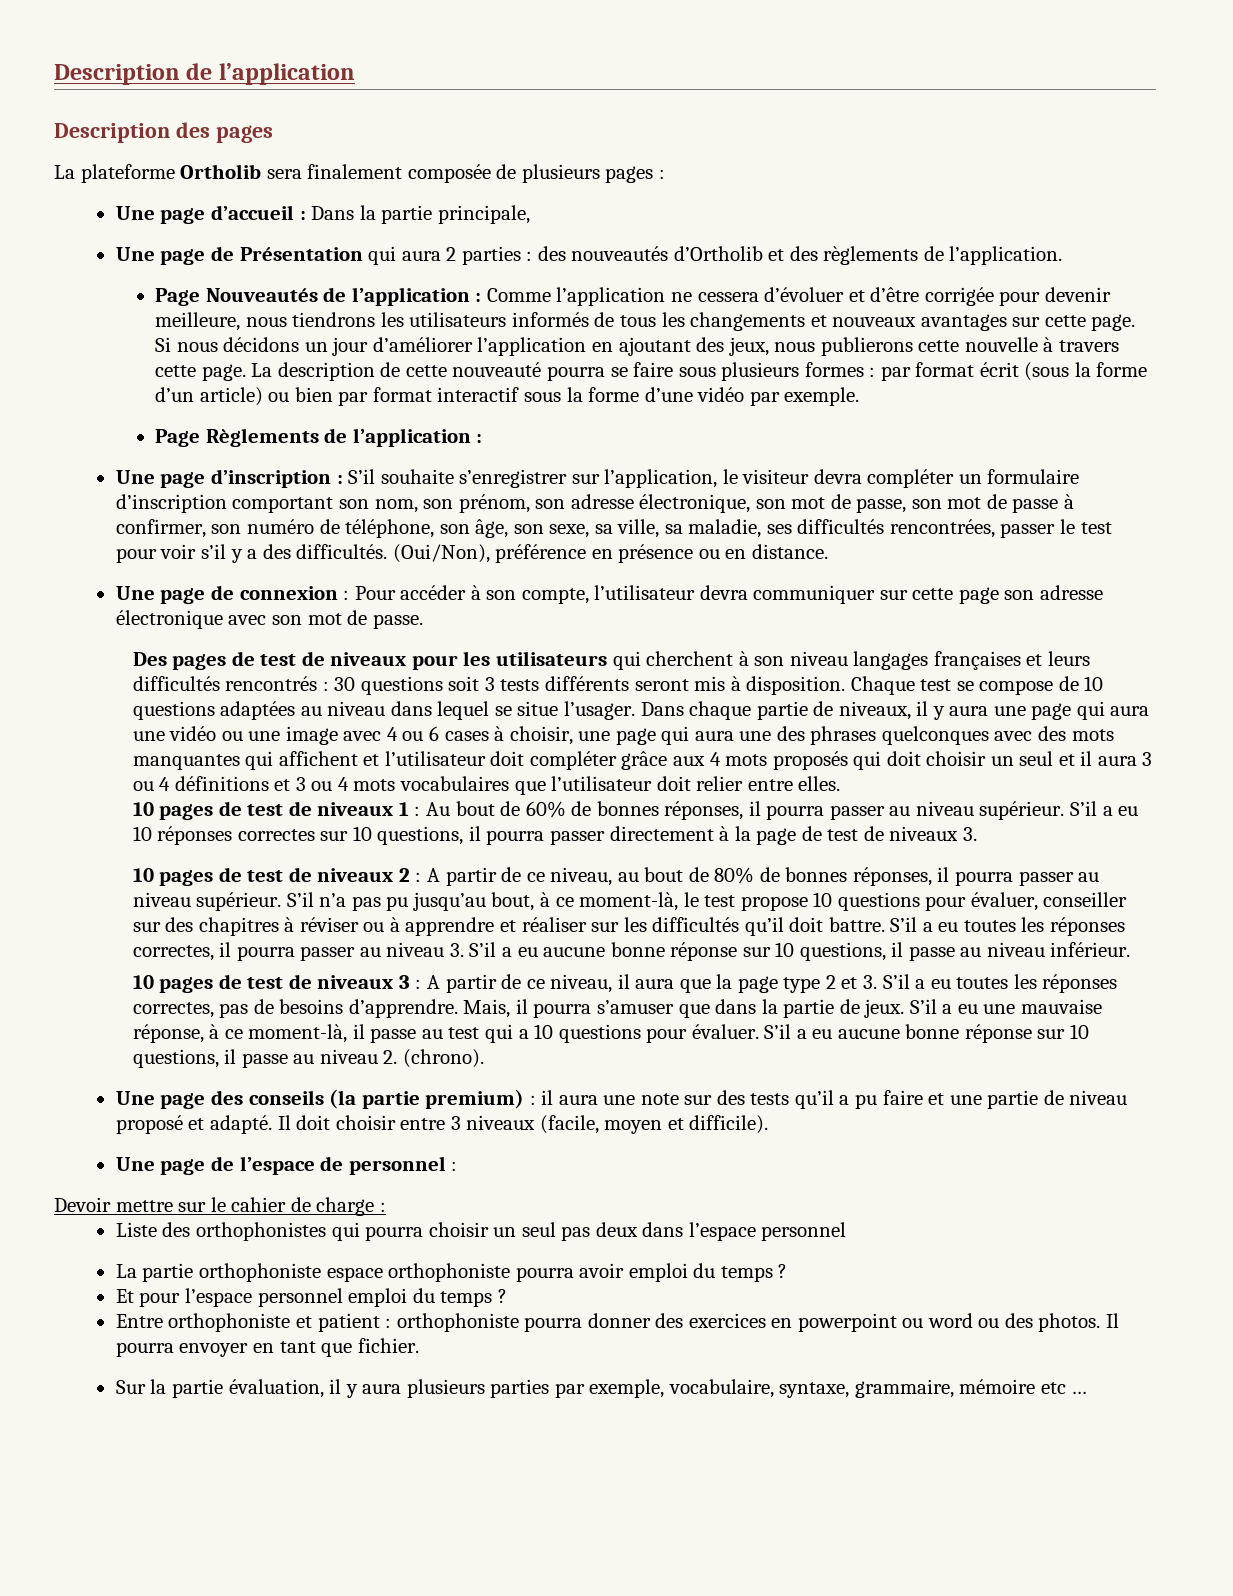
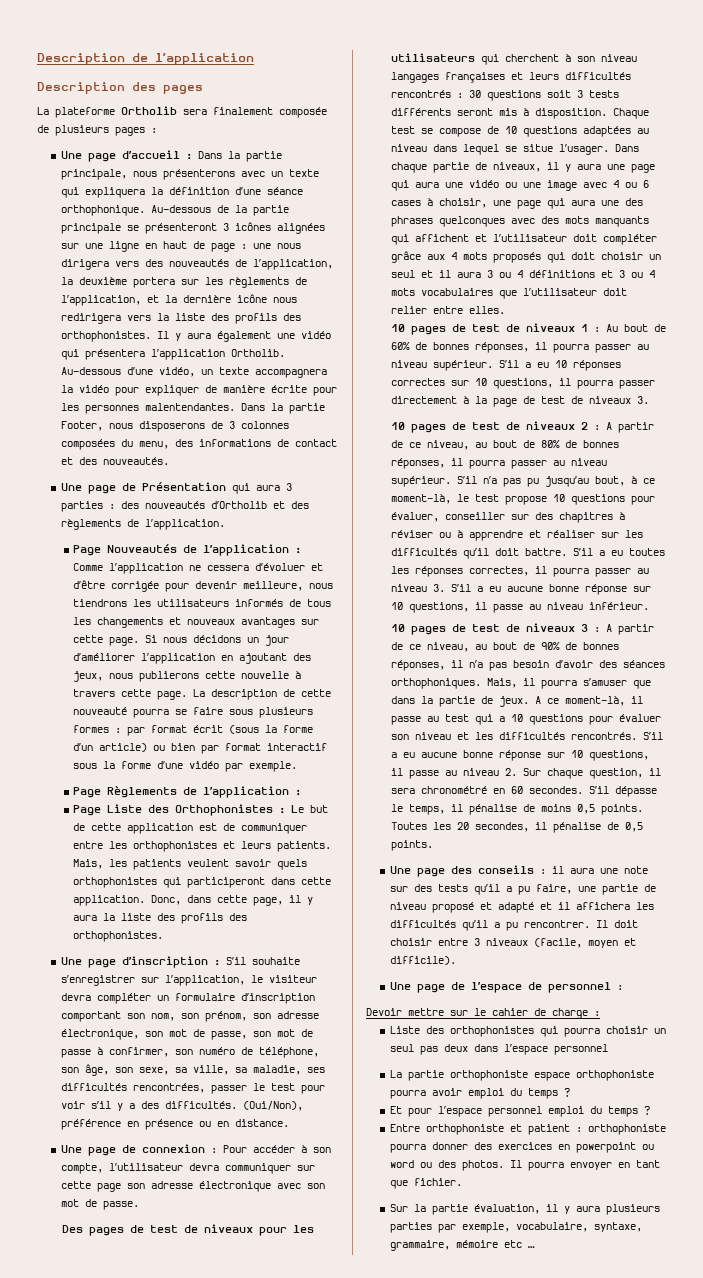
(530, 214) none -> [132,169,319,180] [60,187,303,198] [60,205,289,216] [60,222,325,234] [60,241,301,252] [60,259,333,270] [60,277,307,288] [60,294,297,306] [60,313,301,324] [60,331,331,342] [60,349,285,360] [60,367,327,378] [60,385,337,396] [60,403,325,414] [60,421,289,432] [60,439,337,450] [60,457,169,465] nous présenterons avec un texte qui expliquera la définition d’une séance orthophonique. Au-dessous de la partie principale se présenteront 3 icônes alignées sur une ligne en haut de page : une nous dirigera vers des nouveautés de l’application, la deuxième portera sur les règlements de l’application, et la dernière icône nous redirigera vers la liste des profils des orthophonistes. Il y aura également une vidéo qui présentera l’application Ortholib. Au-dessous d’une vidéo, un texte accompagnera la vidéo pour expliquer de manière écrite pour les personnes malentendantes. Dans la partie Footer, nous disposerons de 3 colonnes composées du menu, des informations de contact et des nouveautés.
[446,247,457,261] 2 -> [285,483,292,491] 3
(483, 438) none -> [73,804,329,816] [73,823,308,834] [73,841,332,852] [73,859,308,870] [73,877,332,888] [73,895,314,906] [73,913,248,924] [73,931,164,942] // Page Liste des Orthophonistes : Le but de cette application est de communiquer entre les orthophonistes et leurs patients. Mais, les patients veulent savoir quels orthophonistes qui participeront dans cette application. Donc, dans cette page, il y aura la liste des profils des orthophonistes.
[132,754,240,770] manquantes -> [594,216,649,227] manquants
[617,974,1118,993] [132,999,458,1018] il aura que la page type 2 et 3. S’il a eu toutes les réponses correctes, pas de besoins d’apprendre. -> [474,642,619,650] [390,660,665,671] [390,678,481,689] au bout de 90% de bonnes réponses, il n’a pas besoin d’avoir des séances orthophoniques.
[909,999,1102,1014] [132,1024,220,1043] S’il a eu une mauvaise réponse, à -> [534,696,541,704] A
[691,1024,759,1039] évaluer. -> [618,714,661,722] [390,732,637,740] évaluer son niveau et les difficultés rencontrés.
[402,1049,484,1068] (chrono). -> [522,768,661,779] [390,786,657,797] [390,804,643,815] [390,822,643,833] [390,840,433,851] Sur chaque question, il sera chronométré en 60 secondes. S’il dépasse le temps, il pénalise de moins 0,5 points. Toutes les 20 secondes, il pénalise de 0,5 points.
[329,1089,525,1109] (la partie premium) -> (534, 869) none
[882,1090,945,1105] faire et -> [535,884,572,894] faire,
[209,1115,272,1134] adapté. -> [497,902,654,913] [389,920,590,931] adapté et il affichera les difficultés qu’il a pu rencontrer.

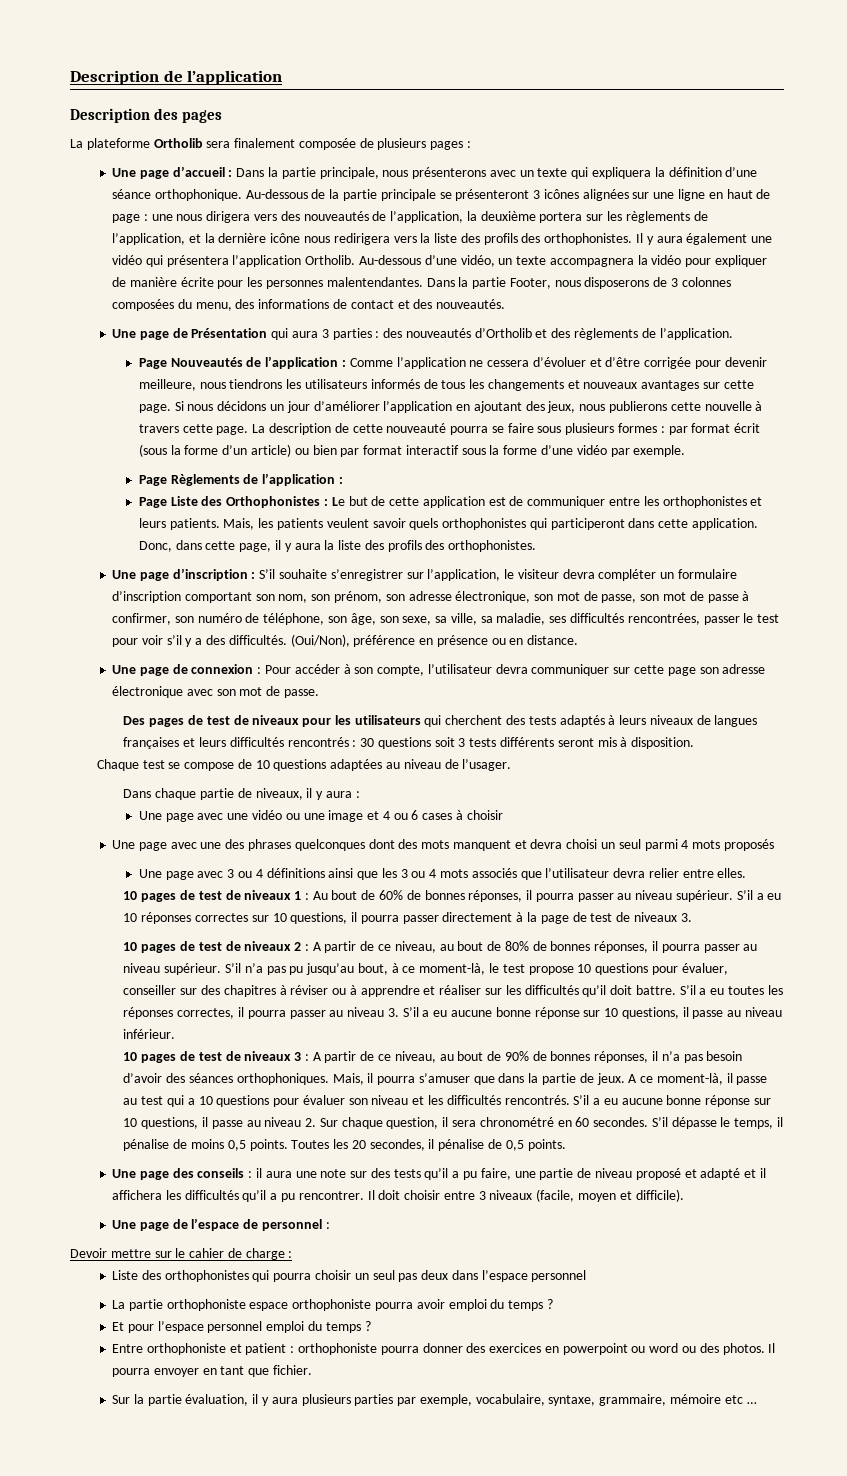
[564,54,637,62] [390,72,439,83] à son niveau langages -> [506,715,758,727] des tests adaptés à leurs niveaux de langues
(607, 113) none -> (695, 743) //
[432,144,553,155] dans lequel se situe -> [444,759,459,769] de
(609, 149) none -> (512, 765) //
[606,164,655,173] [390,180,439,191] une page qui aura -> [355,791,360,798] [138,811,224,822] : // Une page avec
[582,182,607,188] avec -> [367,811,380,820] et
[438,198,595,209] choisir, une page qui aura -> [466,810,503,820] [112,840,197,851] choisir // Une page avec
[510,218,535,224] avec -> [368,839,395,849] dont
[594,216,649,227] [390,234,657,245] [390,251,661,263] [390,270,481,278] manquants qui affichent et l’utilisateur doit compléter grâce aux 4 mots proposés qui doit choisir un seul et il aura -> [452,839,774,851] [138,869,224,880] manquent et devra choisi un seul parmi 4 mots proposés // Une page avec
[600,270,613,278] et -> [328,868,397,880] ainsi que les
[420,288,493,296] vocabulaires -> [471,868,517,878] associés
[602,288,627,296] doit -> [613,868,646,878] devra

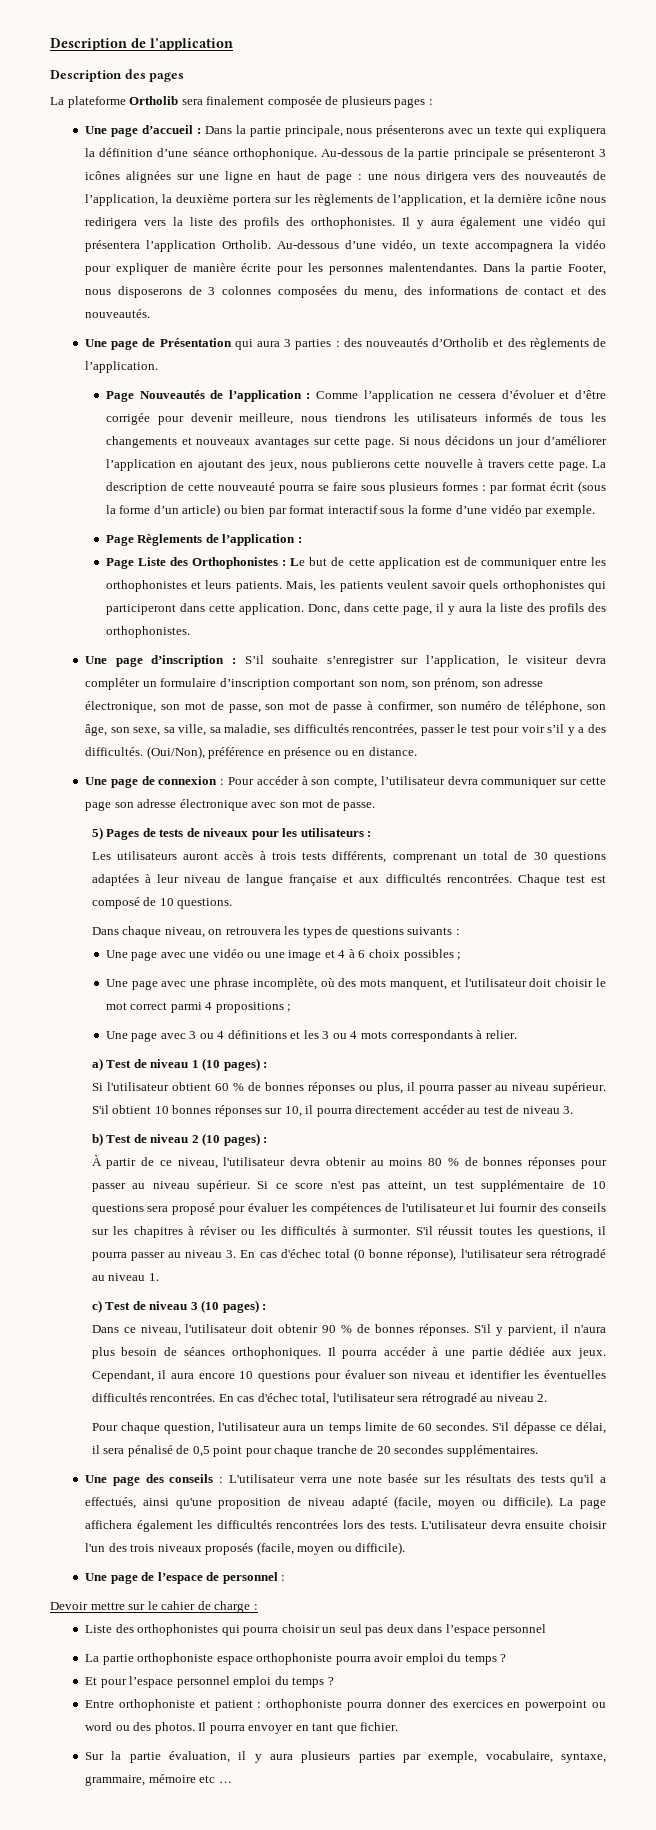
[123,715,230,727] Des pages de test -> [91,827,184,840] 5) Pages de tests
[424,715,758,727] [123,737,695,749] [96,759,512,771] [123,788,352,800] qui cherchent des tests adaptés à leurs niveaux de langues françaises et leurs difficultés rencontrés : 30 questions soit 3 tests différents seront mis à disposition. // Chaque test se compose de 10 questions adaptées au niveau de l’usager. // Dans chaque partie de niveaux, il y aura -> [367,831,372,837] [91,851,606,863] [91,874,606,886] [91,897,233,909] [91,926,453,938] : // Les utilisateurs auront accès à trois tests différents, comprenant un total de 30 questions adaptées à leur niveau de langue française et aux difficultés rencontrées. Chaque test est composé de 10 questions. // Dans chaque niveau, on retrouvera les types de questions suivants
[393,810,503,820] [112,839,774,851] ou 6 cases à choisir // Une page avec une des phrases quelconques dont des mots manquent et devra choisi un seul parmi 4 mots proposés -> [348,949,462,961] [105,978,606,990] [105,1002,292,1013] à 6 choix possibles ; // Une page avec une phrase incomplète, où des mots manquent, et l'utilisateur doit choisir le mot correct parmi 4 propositions ;
[328,868,379,880] ainsi que -> [290,1031,301,1039] et
[471,868,747,880] [123,890,782,902] [123,912,677,924] associés que l’utilisateur devra relier entre elles. // 10 pages de test de niveaux 1 : Au bout de 60% de bonnes réponses, il pourra passer au niveau supérieur. S’il a eu 10 réponses correctes sur 10 questions, il pourra passer directement à la page de test de niveaux -> [390,1030,517,1042] [91,1058,268,1071] [91,1082,607,1094] [91,1105,560,1117] correspondants à relier. // a) Test de niveau 1 (10 pages) : // Si l'utilisateur obtient 60 % de bonnes réponses ou plus, il pourra passer au niveau supérieur. S'il obtient 10 bonnes réponses sur 10, il pourra directement accéder au test de niveau
[123,941,758,953] [123,963,728,975] [123,985,783,997] [123,1007,235,1019] 10 pages de test de niveaux 2 : A partir de ce niveau, au bout de 80% de bonnes réponses, il pourra passer au niveau supérieur. S’il n’a pas pu jusqu’au bout, à ce moment-là, le test propose 10 questions pour évaluer, conseiller sur des chapitres à réviser ou à apprendre et réaliser sur les difficultés qu’il doit battre. S’il a eu toutes les réponses correctes, -> [91,1133,268,1146] [91,1155,607,1169] [91,1180,606,1192] [91,1203,606,1215] [91,1226,593,1238] b) Test de niveau 2 (10 pages) : // À partir de ce niveau, l'utilisateur devra obtenir au moins 80 % de bonnes réponses pour passer au niveau supérieur. Si ce score n'est pas atteint, un test supplémentaire de 10 questions sera proposé pour évaluer les compétences de l'utilisateur et lui fournir des conseils sur les chapitres à réviser ou les difficultés à surmonter. S'il réussit toutes les questions,
[402,1007,783,1019] [123,1029,176,1039] [123,1051,743,1063] [123,1073,768,1085] [123,1095,195,1107] S’il a eu aucune bonne réponse sur 10 questions, il passe au niveau inférieur. // 10 pages de test de niveaux 3 : A partir de ce niveau, au bout de 90% de bonnes réponses, il n’a pas besoin d’avoir des séances orthophoniques. Mais, il pourra s’amuser que dans la partie de jeux. A ce moment-là, il passe au test qui a -> [240,1248,606,1261] [91,1273,159,1281] [91,1300,267,1313] [91,1324,606,1336] [91,1347,606,1359] [91,1370,235,1382] En cas d'échec total (0 bonne réponse), l'utilisateur sera rétrogradé au niveau 1. // c) Test de niveau 3 (10 pages) : // Dans ce niveau, l'utilisateur doit obtenir 90 % de bonnes réponses. S'il y parvient, il n'aura plus besoin de séances orthophoniques. Il pourra accéder à une partie dédiée aux jeux. Cependant, il aura encore
[428,1095,772,1107] [123,1117,243,1129] les difficultés rencontrés. S’il a eu aucune bonne réponse sur 10 questions, il passe -> [469,1370,607,1379] [91,1393,477,1405] identifier les éventuelles difficultés rencontrées. En cas d'échec total, l'utilisateur sera rétrogradé
[319,1118,338,1127] Sur -> [91,1423,118,1431] // Pour
[442,1117,784,1129] [123,1139,566,1151] il sera chronométré en 60 secondes. S’il dépasse le temps, il pénalise de moins 0,5 points. Toutes les 20 secondes, il pénalise de 0,5 points. -> [218,1422,607,1434] [91,1445,538,1457] l'utilisateur aura un temps limite de 60 secondes. S'il dépasse ce délai, il sera pénalisé de 0,5 point pour chaque tranche de 20 secondes supplémentaires.
[256,1168,766,1180] [112,1189,632,1202] il aura une note sur des tests qu’il a pu faire, une partie de niveau proposé et adapté et il affichera les difficultés qu’il a pu rencontrer. Il doit choisir entre 3 niveaux (facile, moyen et -> [228,1474,606,1486] [85,1496,607,1509] [85,1520,607,1532] [85,1542,352,1555] L'utilisateur verra une note basée sur les résultats des tests qu'il a effectués, ainsi qu'une proposition de niveau adapté (facile, moyen ou difficile). La page affichera également les difficultés rencontrées lors des tests. L'utilisateur devra ensuite choisir l'un des trois niveaux proposés (facile, moyen ou

